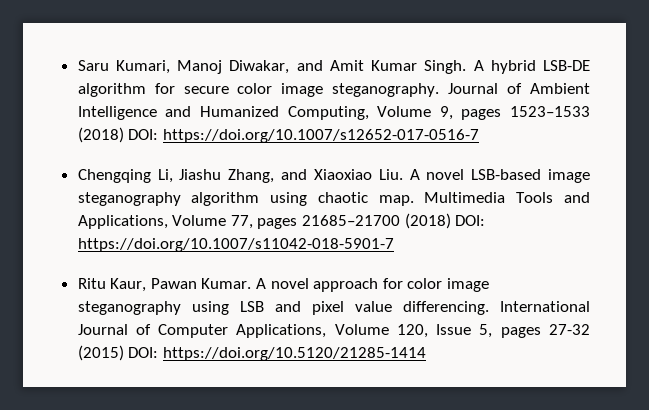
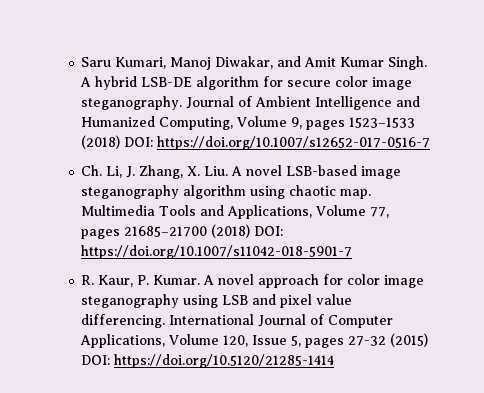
[77,169,372,183] Chengqing Li, Jiashu Zhang, and Xiaoxiao -> [81,165,201,179] Ch. Li, J. Zhang, X.
[77,278,197,292] Ritu Kaur, Pawan -> [81,275,150,287] R. Kaur, P.

